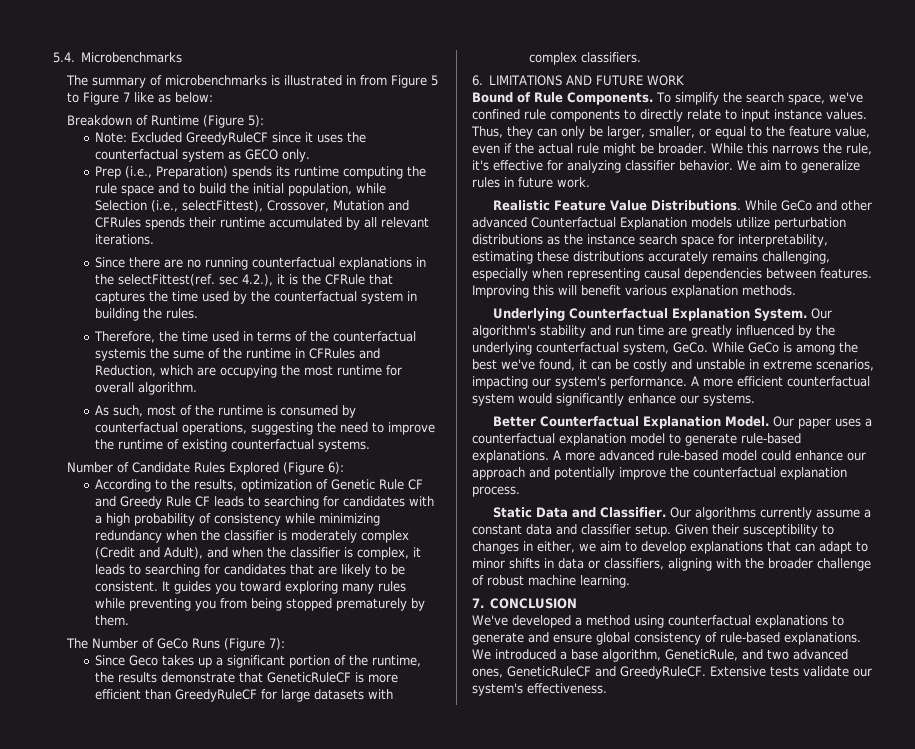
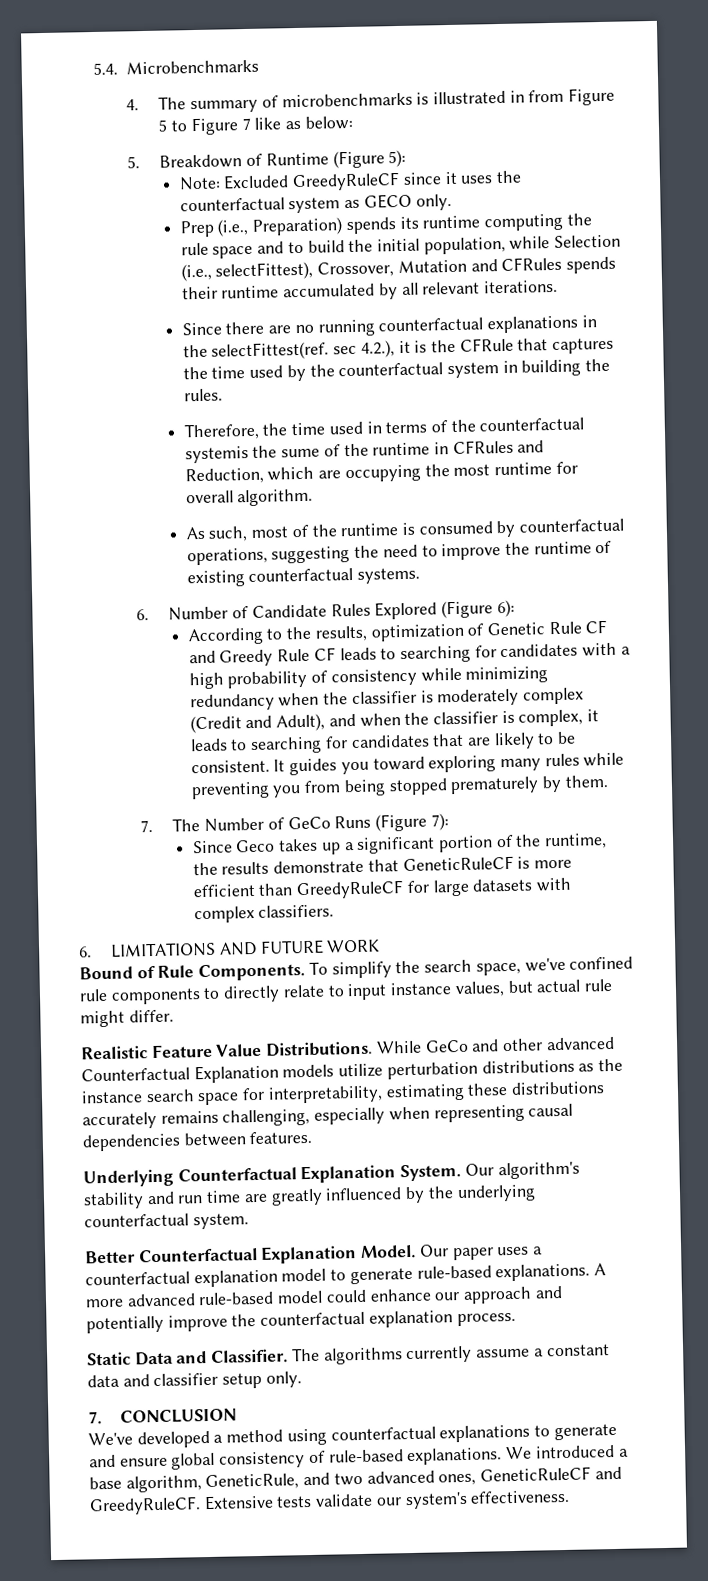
(182, 57) none -> [126,99,140,111] 4.
(214, 97) none -> [127,156,141,169] 5.
(371, 445) none -> [136,608,150,621] 6.
(130, 620) none -> [140,819,154,833] 7.
[826,109,867,120] [471,126,870,139] [472,143,872,156] [472,160,860,173] [472,177,590,188] values. Thus, they can only be larger, smaller, or equal to the feature value, even if the actual rule might be broader. While this narrows the rule, it's effective for analyzing classifier behavior. We aim to generalize rules in future work. -> [454,978,613,998] [80,1009,174,1028] values, but actual rule might differ.
[472,285,796,298] Improving this will benefit various explanation methods. -> (313, 1137) none
[623,342,858,355] [472,359,874,372] [472,376,870,389] [472,393,755,406] system, GeCo. While GeCo is among the best we've found, it can be costly and unstable in extreme scenarios, impacting our system's performance. A more efficient counterfactual system would significantly enhance our systems. -> [192,1213,249,1230] system.
[669,507,691,518] Our -> [290,1347,320,1362] The
[635,524,834,537] [472,541,868,554] [472,558,871,571] [472,575,630,588] setup. Given their susceptibility to changes in either, we aim to develop explanations that can adapt to minor shifts in data or classifiers, aligning with the broader challenge of robust machine learning. -> [222,1371,302,1389] setup only.

